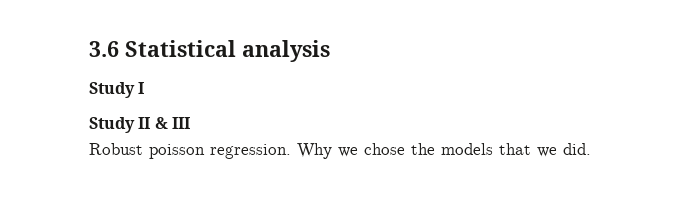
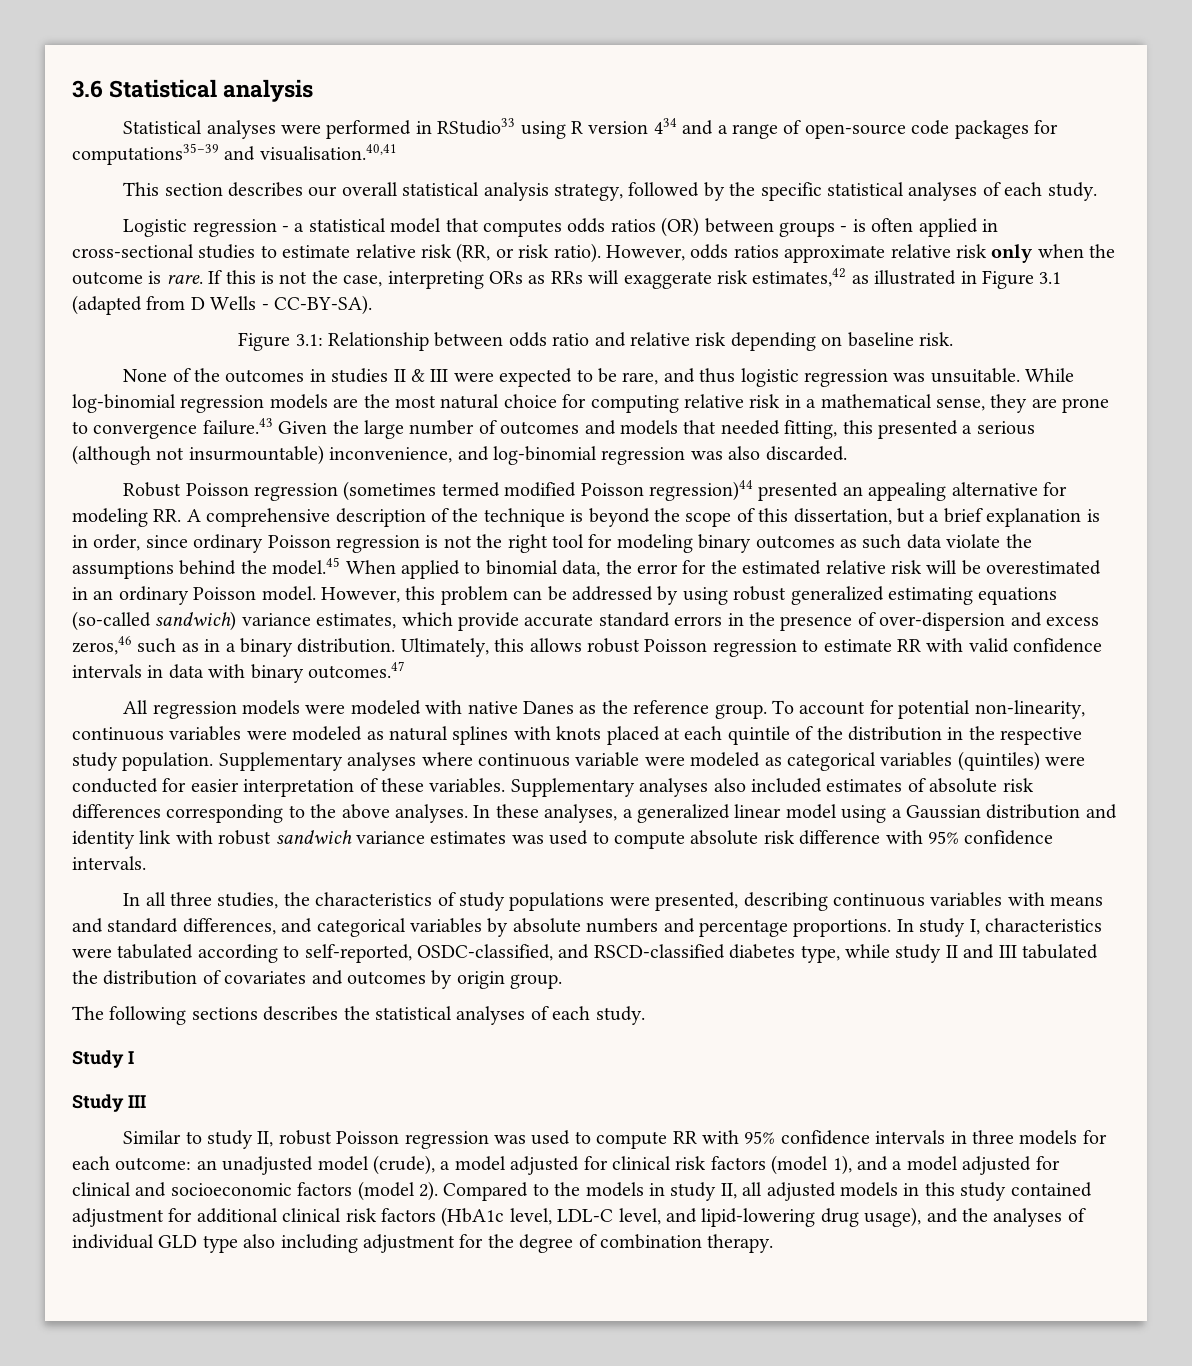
(330, 51) none -> [123,118,1059,139] [72,143,397,165] [123,182,1097,201] [123,217,999,237] [72,243,1116,263] [72,268,1062,289] [72,295,372,315] [238,332,953,351] [123,368,1075,387] [72,394,1110,413] [72,418,1035,439] [72,445,847,465] [123,480,1068,501] [72,508,1100,527] [72,534,1032,553] [72,557,1102,579] [72,586,1058,605] [72,611,1099,631] [72,636,1103,657] [72,661,405,683] [123,700,1085,719] [72,726,1083,745] [72,751,1086,771] [72,778,1034,797] [72,804,1117,823] [72,830,1054,849] [72,856,146,870] [123,892,1104,911] [72,918,1102,937] [72,944,1098,963] [72,970,563,989] [72,1006,645,1025] // Statistical analyses were performed in RStudio33 using R version 434 and a range of open-source code packages for computations35–39 and visualisation.40,41 // This section describes our overall statistical analysis strategy, followed by the specific statistical analyses of each study. // Logistic regression - a statistical model that computes odds ratios (OR) between groups - is often applied in cross-sectional studies to estimate relative risk (RR, or risk ratio). However, odds ratios approximate relative risk only when the outcome is rare. If this is not the case, interpreting ORs as RRs will exaggerate risk estimates,42 as illustrated in Figure 3.1 (adapted from D Wells - CC-BY-SA). // Figure 3.1: Relationship between odds ratio and relative risk depending on baseline risk. // None of the outcomes in studies II & III were expected to be rare, and thus logistic regression was unsuitable. While log-binomial regression models are the most natural choice for computing relative risk in a mathematical sense, they are prone to convergence failure.43 Given the large number of outcomes and models that needed fitting, this presented a serious (although not insurmountable) inconvenience, and log-binomial regression was also discarded. // Robust Poisson regression (sometimes termed modified Poisson regression)44 presented an appealing alternative for modeling RR. A comprehensive description of the technique is beyond the scope of this dissertation, but a brief explanation is in order, since ordinary Poisson regression is not the right tool for modeling binary outcomes as such data violate the assumptions behind the model.45 When applied to binomial data, the error for the estimated relative risk will be overestimated in an ordinary Poisson model. However, this problem can be addressed by using robust generalized estimating equations (so-called sandwich) variance estimates, which provide accurate standard errors in the presence of over-dispersion and excess zeros,46 such as in a binary distribution. Ultimately, this allows robust Poisson regression to estimate RR with valid confidence intervals in data with binary outcomes.47 // All regression models were modeled with native Danes as the reference group. To account for potential non-linearity, continuous variables were modeled as natural splines with knots placed at each quintile of the distribution in the respective study population. Supplementary analyses where continuous variable were modeled as categorical variables (quintiles) were conducted for easier interpretation of these variables. Supplementary analyses also included estimates of absolute risk differences corresponding to the above analyses. In these analyses, a generalized linear model using a Gaussian distribution and identity link with robust sandwich variance estimates was used to compute absolute risk difference with 95% confidence intervals. // In all three studies, the characteristics of study populations were presented, describing continuous variables with means and standard differences, and categorical variables by absolute numbers and percentage proportions. In study I, characteristics were tabulated according to self-reported, OSDC-classified, and RSCD-classified diabetes type, while study II and III tabulated the distribution of covariates and outcomes by origin group. // The following sections describes the statistical analyses of each study.
[138,117,168,129] II & -> (124, 1103) none
[89,143,591,159] Robust poisson regression. Why we chose the models that we did. -> [123,1130,1107,1149] [72,1155,1060,1175] [72,1181,1092,1201] [72,1207,1086,1227] [72,1234,774,1253] Similar to study II, robust Poisson regression was used to compute RR with 95% confidence intervals in three models for each outcome: an unadjusted model (crude), a model adjusted for clinical risk factors (model 1), and a model adjusted for clinical and socioeconomic factors (model 2). Compared to the models in study II, all adjusted models in this study contained adjustment for additional clinical risk factors (HbA1c level, LDL-C level, and lipid-lowering drug usage), and the analyses of individual GLD type also including adjustment for the degree of combination therapy.

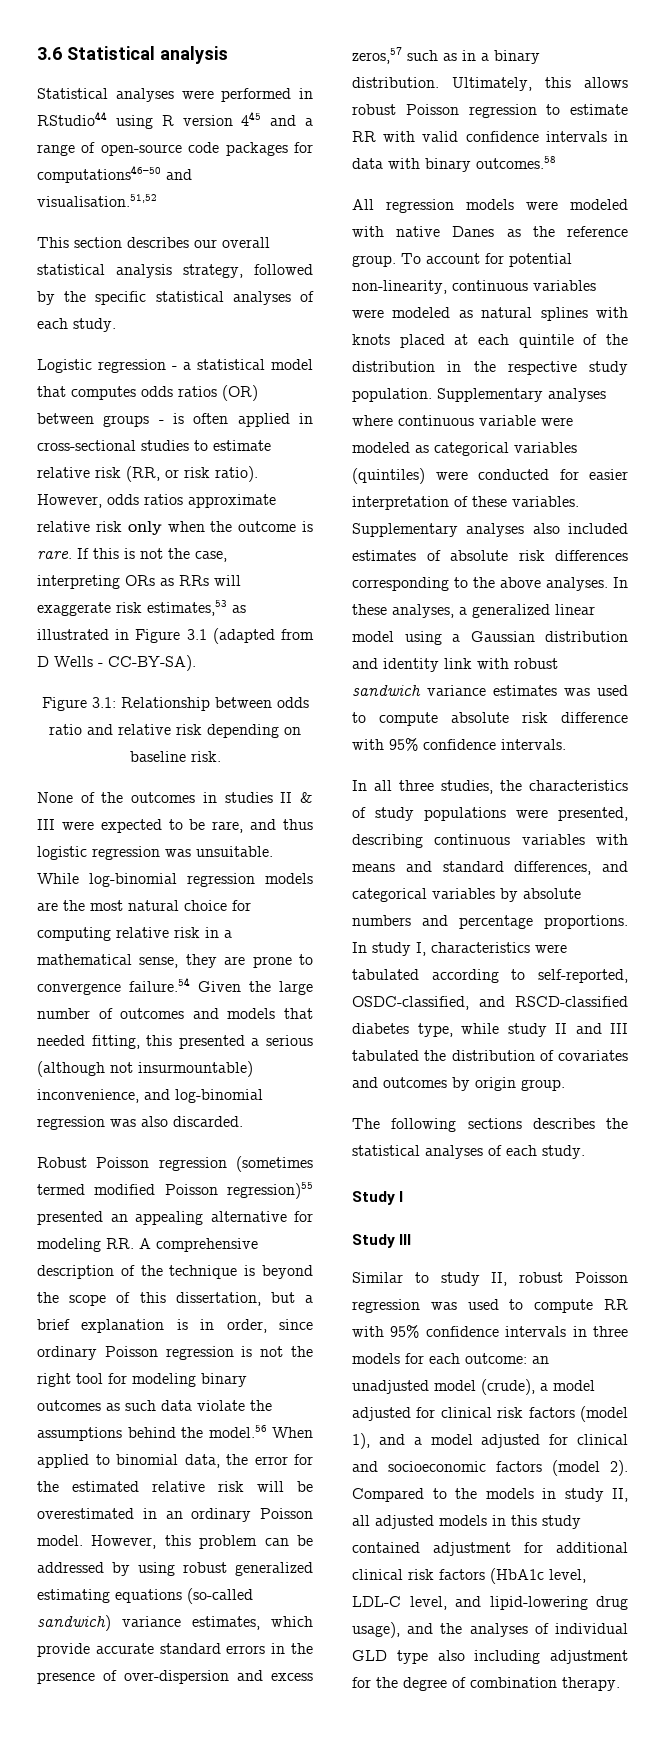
[437,118,516,135] RStudio33 -> [37,111,107,126] RStudio44
[653,118,677,134] 434 -> [241,111,262,126] 445
[72,143,397,165] computations35–39 and visualisation.40,41 -> [37,165,192,183] [37,194,157,207] computations46–50 and visualisation.51,52
[752,268,847,287] estimates,42 -> [147,600,227,616] estimates,53
[202,418,273,435] failure.43 -> [129,977,190,992] failure.54
[649,480,754,501] regression)44 -> [227,1182,313,1199] regression)55
[272,557,341,575] model.45 -> [208,1425,267,1438] model.56
[72,636,132,655] zeros,46 -> [352,47,402,64] zeros,57
[308,661,405,679] outcomes.47 -> [476,156,556,169] outcomes.58

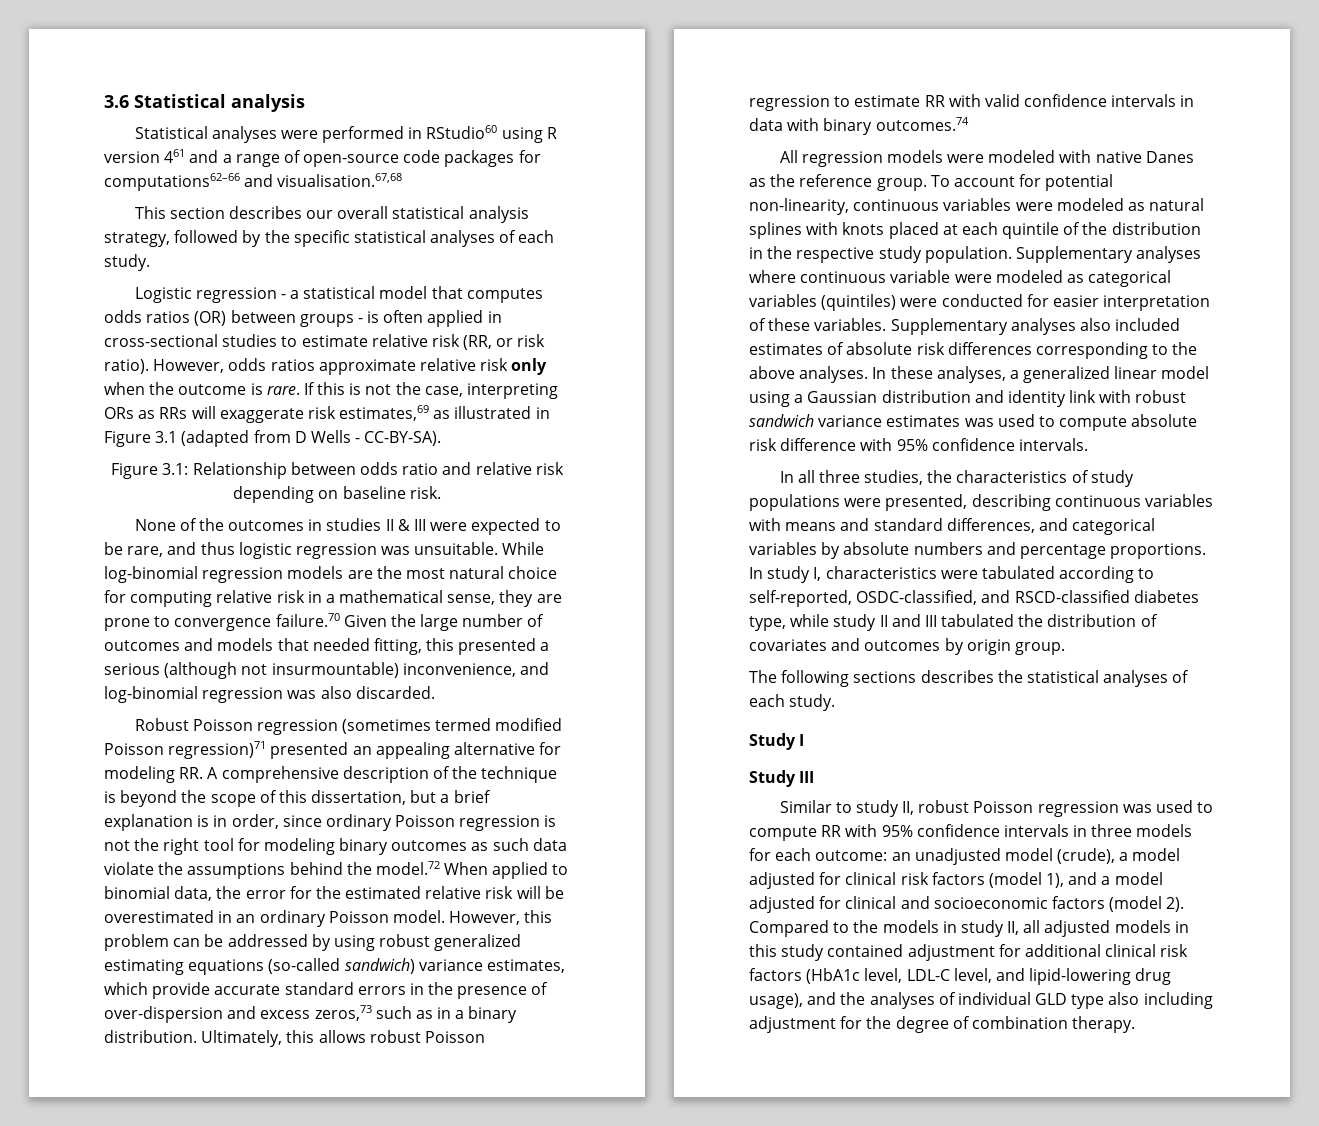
[37,111,107,126] RStudio44 -> [426,125,498,139] RStudio60
[241,111,262,126] 445 -> [164,149,186,163] 461
[37,165,192,183] [37,194,157,207] computations46–50 and visualisation.51,52 -> [104,173,403,191] computations62–66 and visualisation.67,68
[147,600,227,616] estimates,53 -> [339,405,430,421] estimates,69
[129,977,190,992] failure.54 -> [275,613,340,627] failure.70
[227,1182,313,1199] regression)55 -> [168,741,267,759] regression)71
[208,1425,267,1438] model.56 -> [375,861,440,875] model.72
[352,47,402,64] zeros,57 -> [314,1005,372,1021] zeros,73
[476,156,556,169] outcomes.58 -> [875,117,969,131] outcomes.74

